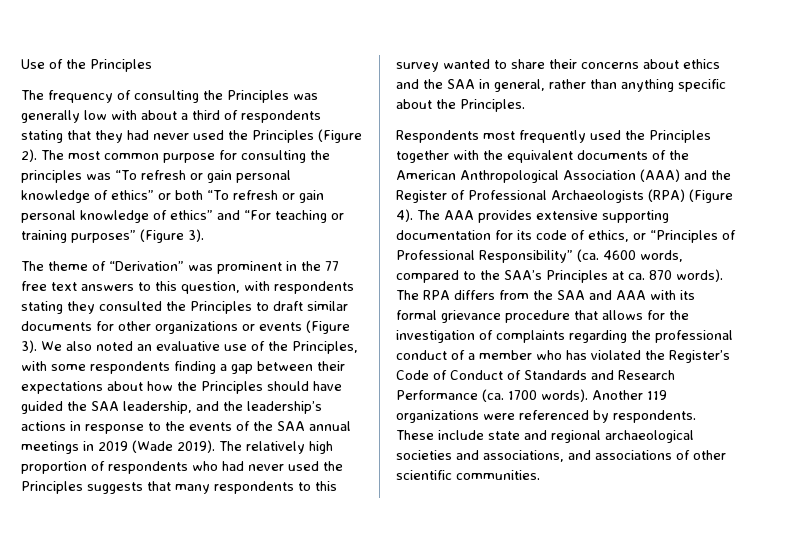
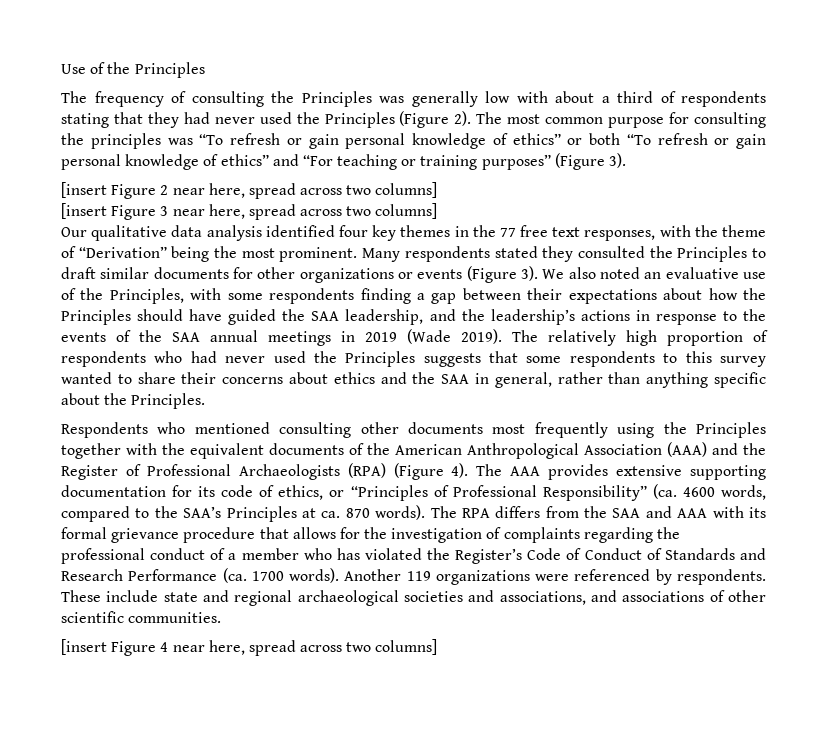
[21,261,282,274] The theme of “Derivation” was prominent -> [61,182,438,199] [61,203,438,220] [61,225,451,241] [insert Figure 2 near here, spread across two columns] // [insert Figure 3 near here, spread across two columns] // Our qualitative data analysis identified four key themes
[81,281,354,294] [21,301,63,314] answers to this question, with respondents stating -> [584,225,766,241] [61,246,538,262] responses, with the theme of “Derivation” being the most prominent. Many respondents stated
[175,484,210,494] many -> [526,356,562,363] some
(479, 136) none -> [157,422,483,438] who mentioned consulting other documents
[590,130,621,140] used -> [617,423,655,438] using
(540, 475) none -> [61,639,438,656] // [insert Figure 4 near here, spread across two columns]

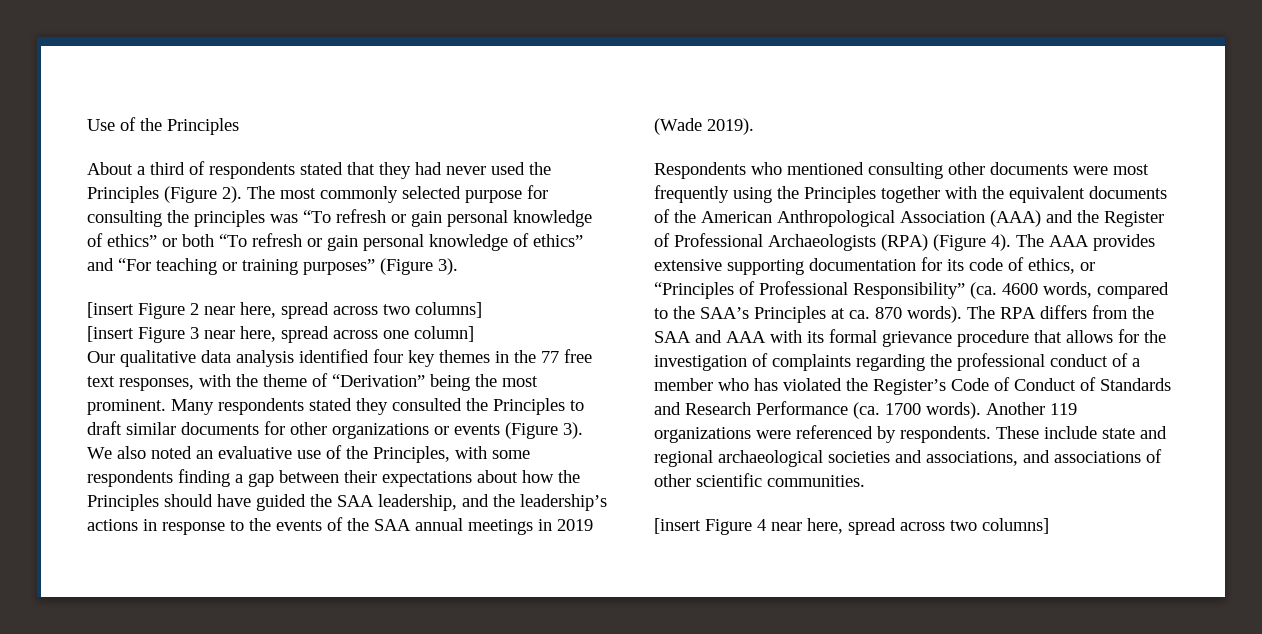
[61,91,594,107] The frequency of consulting the Principles was generally low with about -> [87,162,133,175] About
[61,113,109,128] stating -> [300,162,343,175] stated
[545,117,604,124] common -> [320,186,461,203] commonly selected
[346,203,438,219] two columns] -> [383,326,474,342] one column]
[512,330,768,346] [61,351,766,367] [61,372,766,388] [61,393,206,409] The relatively high proportion of respondents who had never used the Principles suggests that some respondents to this survey wanted to share their concerns about ethics and the SAA in general, rather than anything specific about the Principles. -> (754, 126) none
(483, 428) none -> [1073,166,1108,175] were

